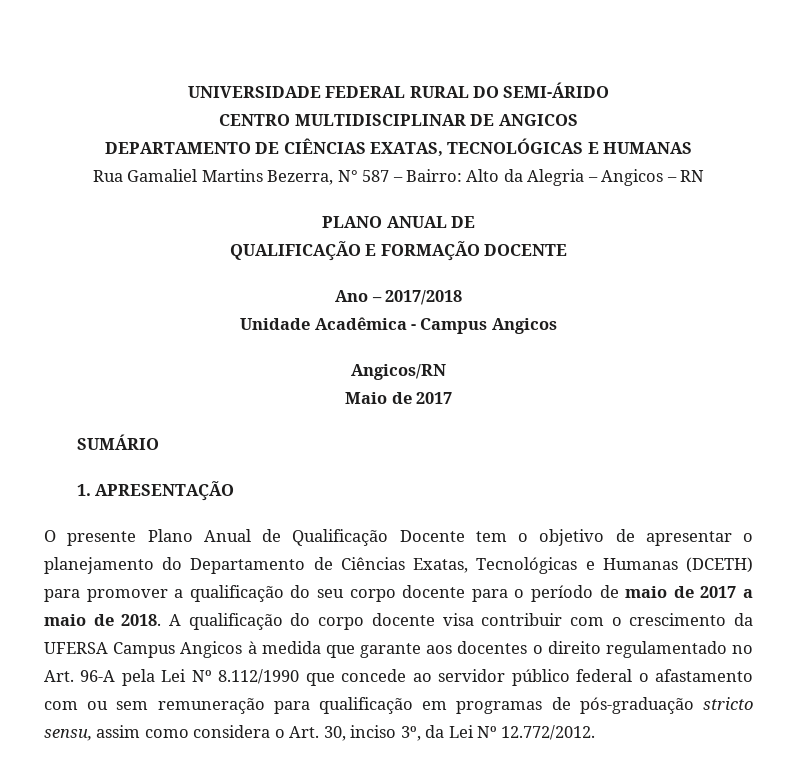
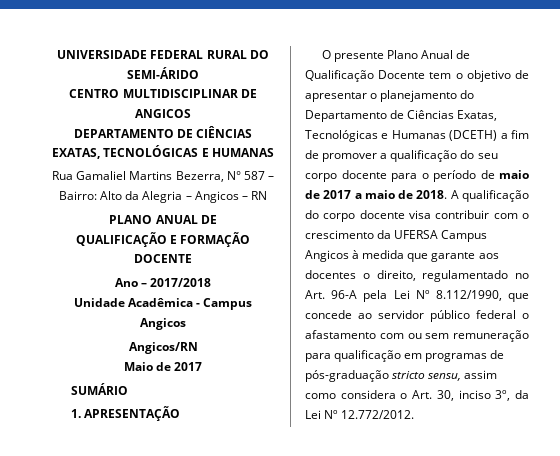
[44,589,80,602] para -> [500,130,529,139] [305,150,319,159] a fim de
[547,641,601,654] direito -> [376,270,416,281] direito,
[218,669,300,684] 8.112/1990 -> [435,290,502,301] 8.112/1990,

